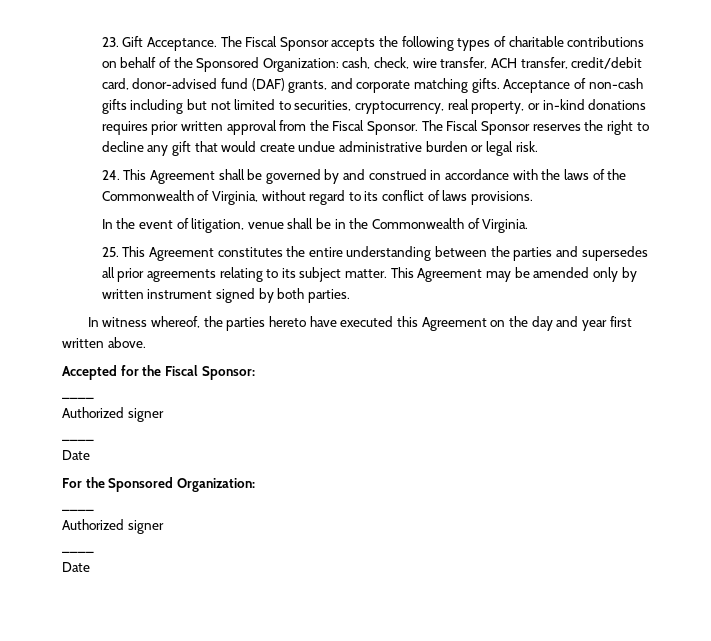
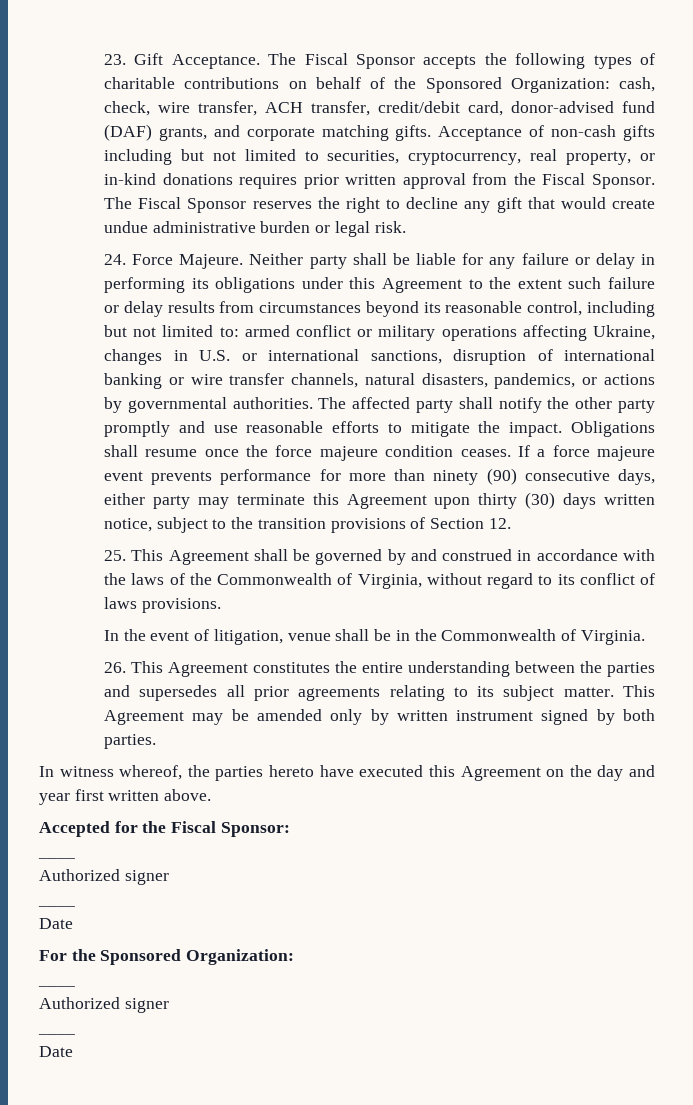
(120, 175) none -> [132,253,656,269] [104,277,655,293] [104,301,655,317] [104,325,655,341] [104,349,655,365] [104,373,656,389] [104,397,655,413] [104,421,656,437] [104,445,655,461] [104,468,656,485] [104,492,655,509] [104,517,511,533] [104,550,127,561] Force Majeure. Neither party shall be liable for any failure or delay in performing its obligations under this Agreement to the extent such failure or delay results from circumstances beyond its reasonable control, including but not limited to: armed conflict or military operations affecting Ukraine, changes in U.S. or international sanctions, disruption of international banking or wire transfer channels, natural disasters, pandemics, or actions by governmental authorities. The affected party shall notify the other party promptly and use reasonable efforts to mitigate the impact. Obligations shall resume once the force majeure condition ceases. If a force majeure event prevents performance for more than ninety (90) consecutive days, either party may terminate this Agreement upon thirty (30) days written notice, subject to the transition provisions of Section 12. // 25.
[101,247,119,257] 25. -> [104,662,127,673] 26.

